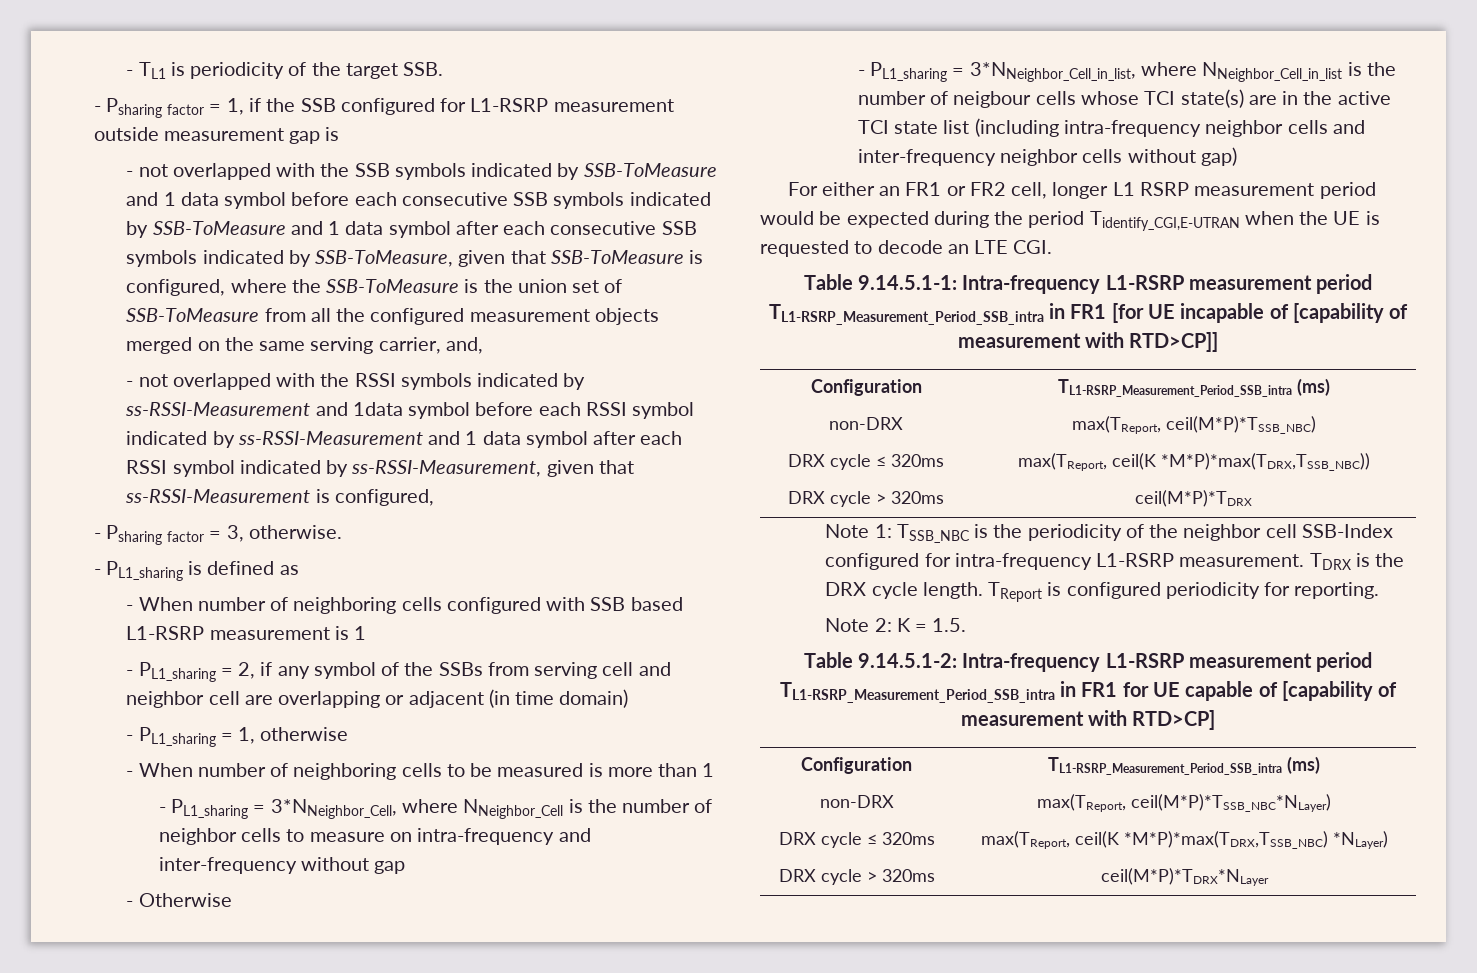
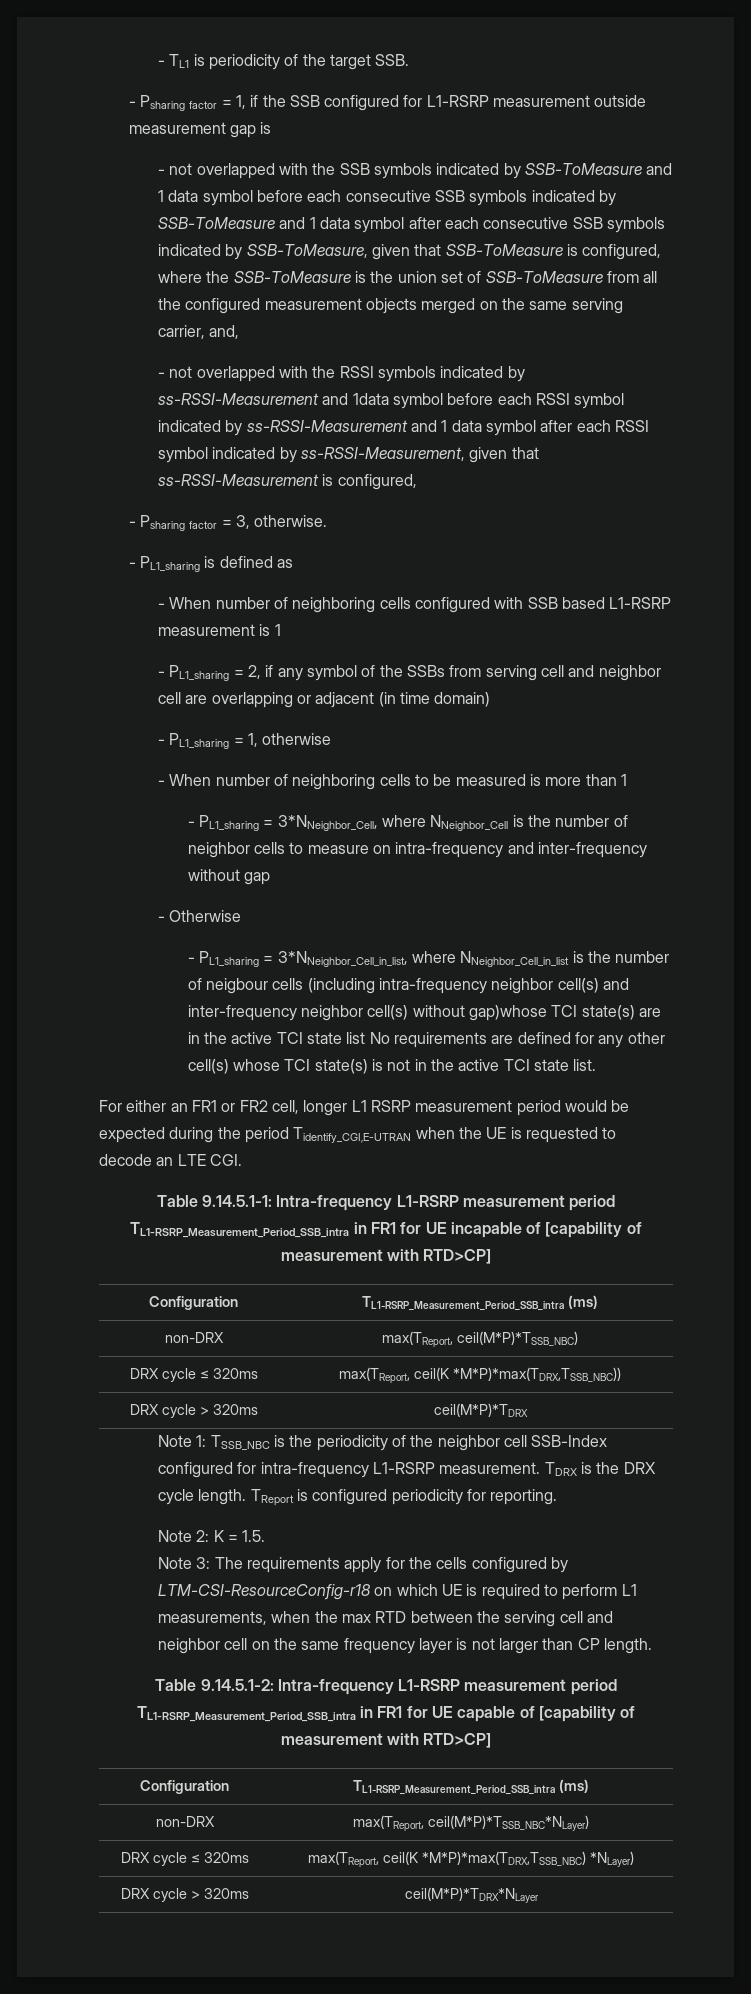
[1080,91,1139,105] whose -> [307,978,629,994] [187,1005,548,1021] (including intra-frequency neighbor cell(s) and inter-frequency neighbor cell(s) without gap)whose
[974,118,1365,137] [857,147,1237,166] (including intra-frequency neighbor cells and inter-frequency neighbor cells without gap) -> [369,1032,665,1048] [187,1059,597,1074] No requirements are defined for any other cell(s) whose TCI state(s) is not in the active TCI state list.
[1111,303,1144,323] [for -> [400,1222,422,1234] for
[1129,332,1219,352] RTD>CP]] -> [423,1249,492,1264] RTD>CP]
(967, 625) none -> [158,1557,569,1573] [158,1584,637,1600] [158,1611,614,1627] [158,1638,653,1654] // Note 3: The requirements apply for the cells configured by LTM-CSI-ResourceConfig-r18 on which UE is required to perform L1 measurements, when the max RTD between the serving cell and neighbor cell on the same frequency layer is not larger than CP length.

